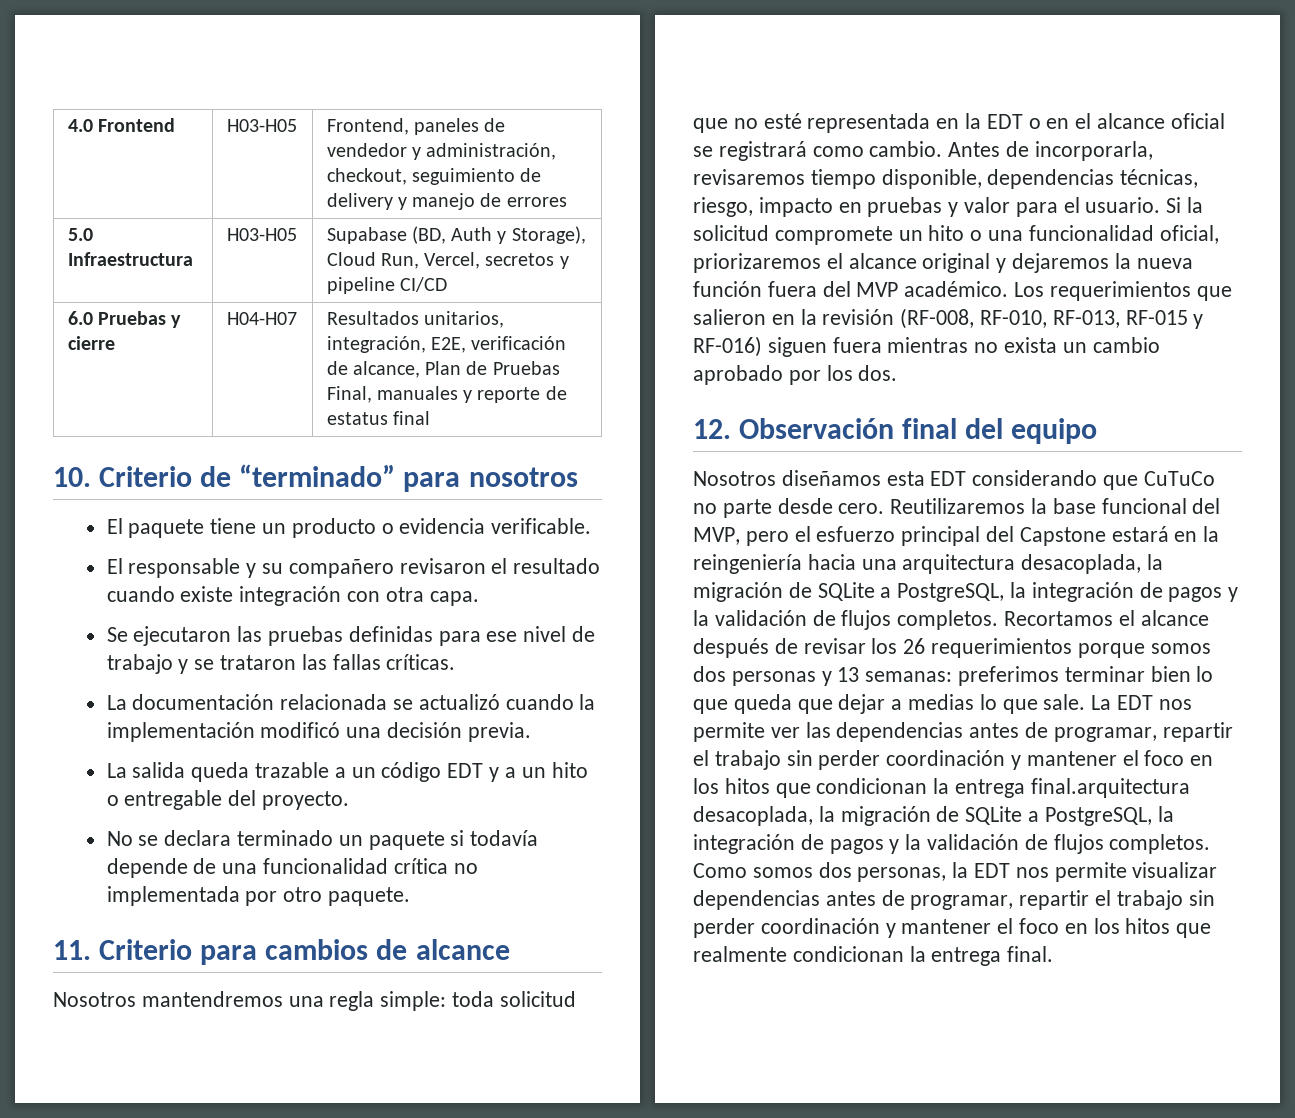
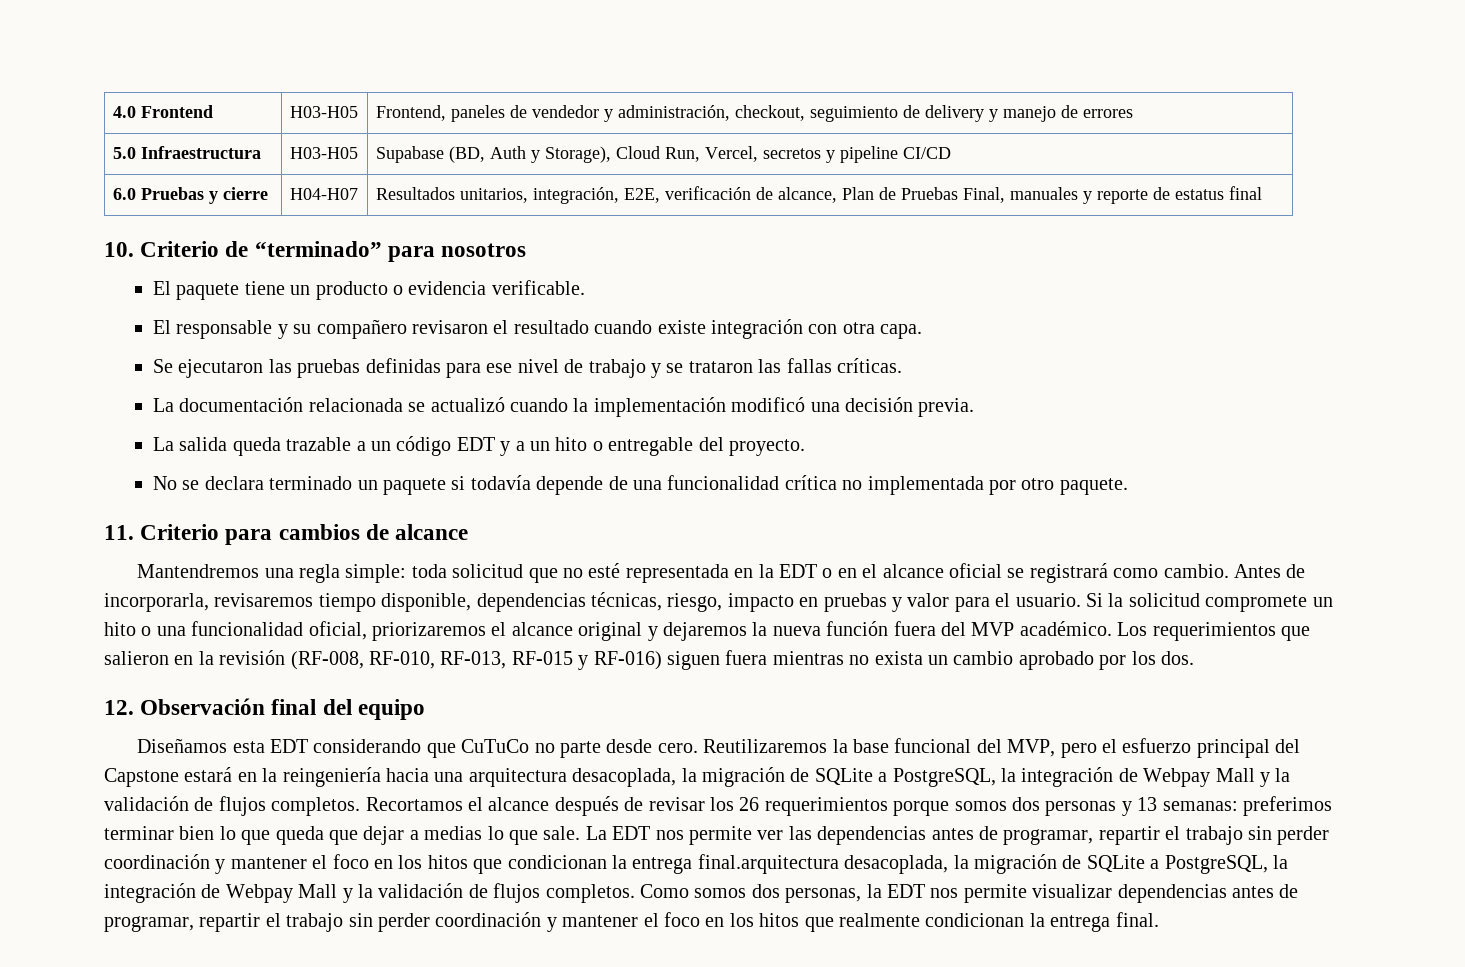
[53,991,283,1007] Nosotros mantendremos -> [137,564,260,578] Mantendremos
[693,470,881,486] Nosotros diseñamos -> [137,738,228,753] Diseñamos
[1168,587,1223,602] pagos -> [1143,768,1255,787] Webpay Mall
[829,839,884,854] pagos -> [225,884,338,903] Webpay Mall

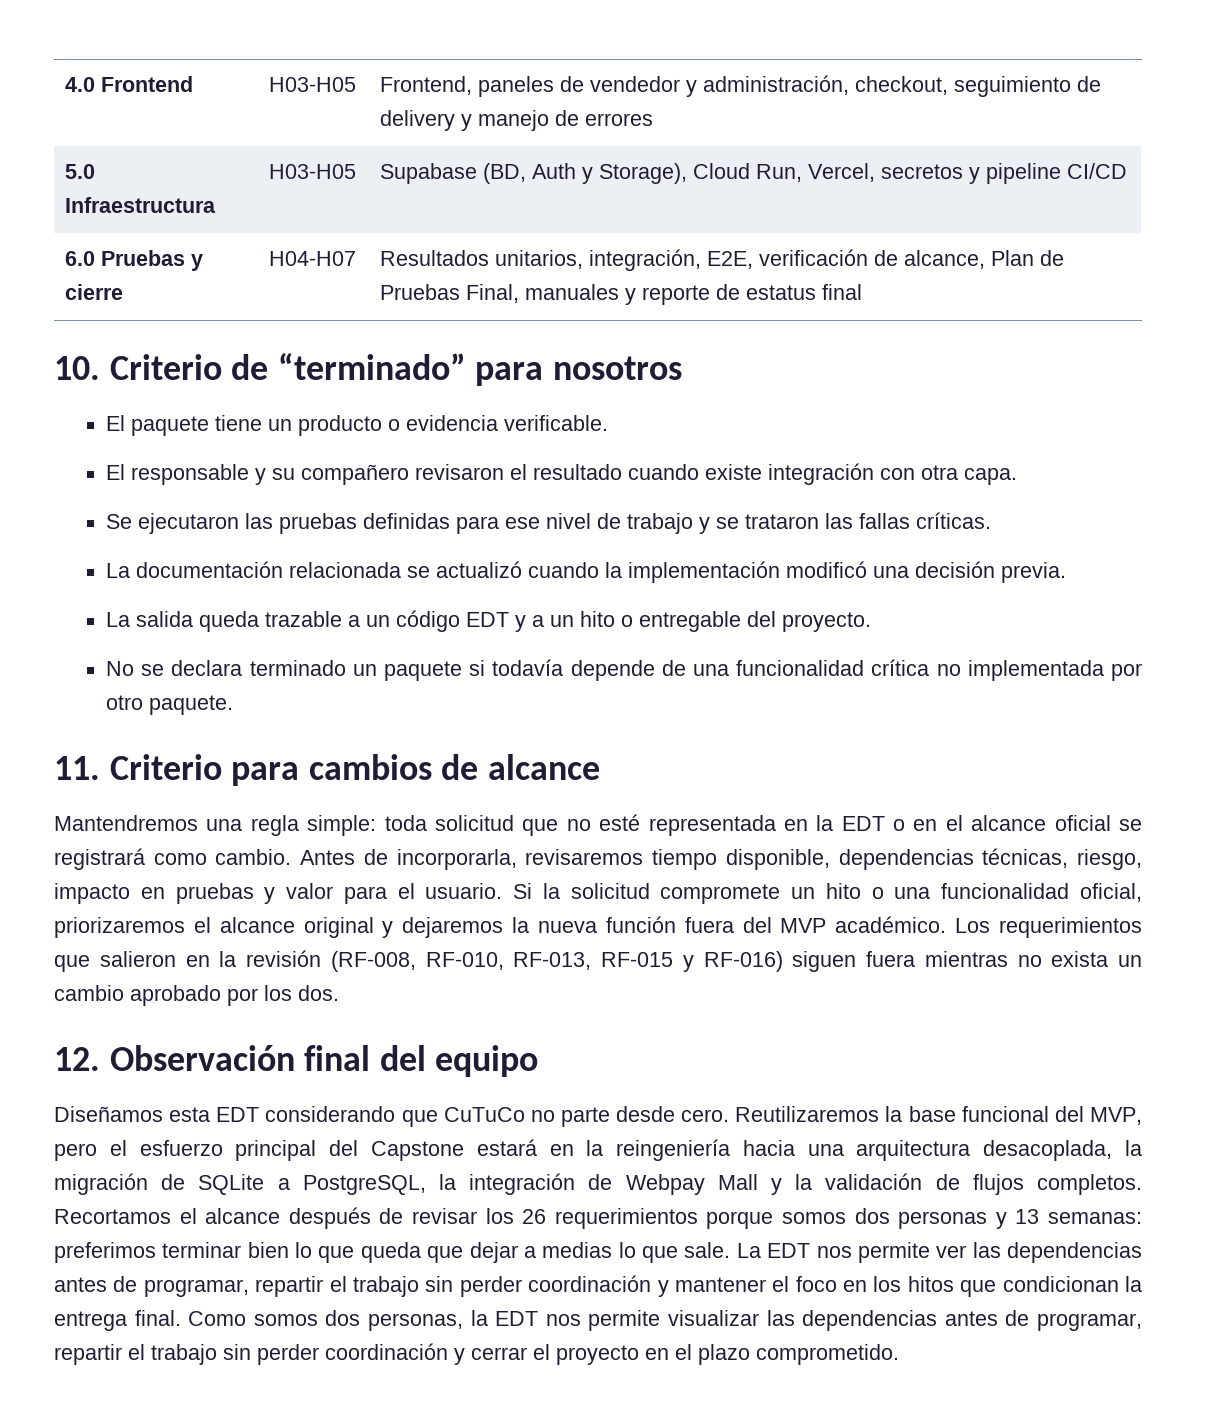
[697,854,1288,874] [104,883,635,903] final.arquitectura desacoplada, la migración de SQLite a PostgreSQL, la integración de Webpay Mall y la validación de flujos completos. -> [134,1310,181,1326] final.
(1113, 891) none -> [766,1310,795,1326] las
[562,912,1159,932] mantener el foco en los hitos que realmente condicionan la entrega final. -> [471,1344,899,1365] cerrar el proyecto en el plazo comprometido.

